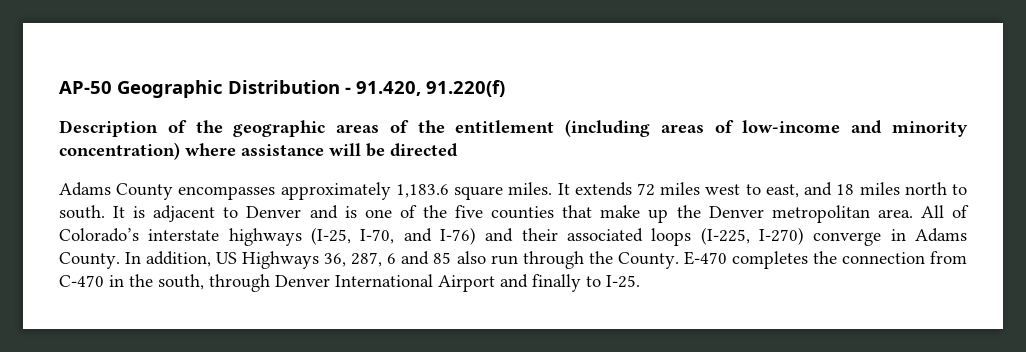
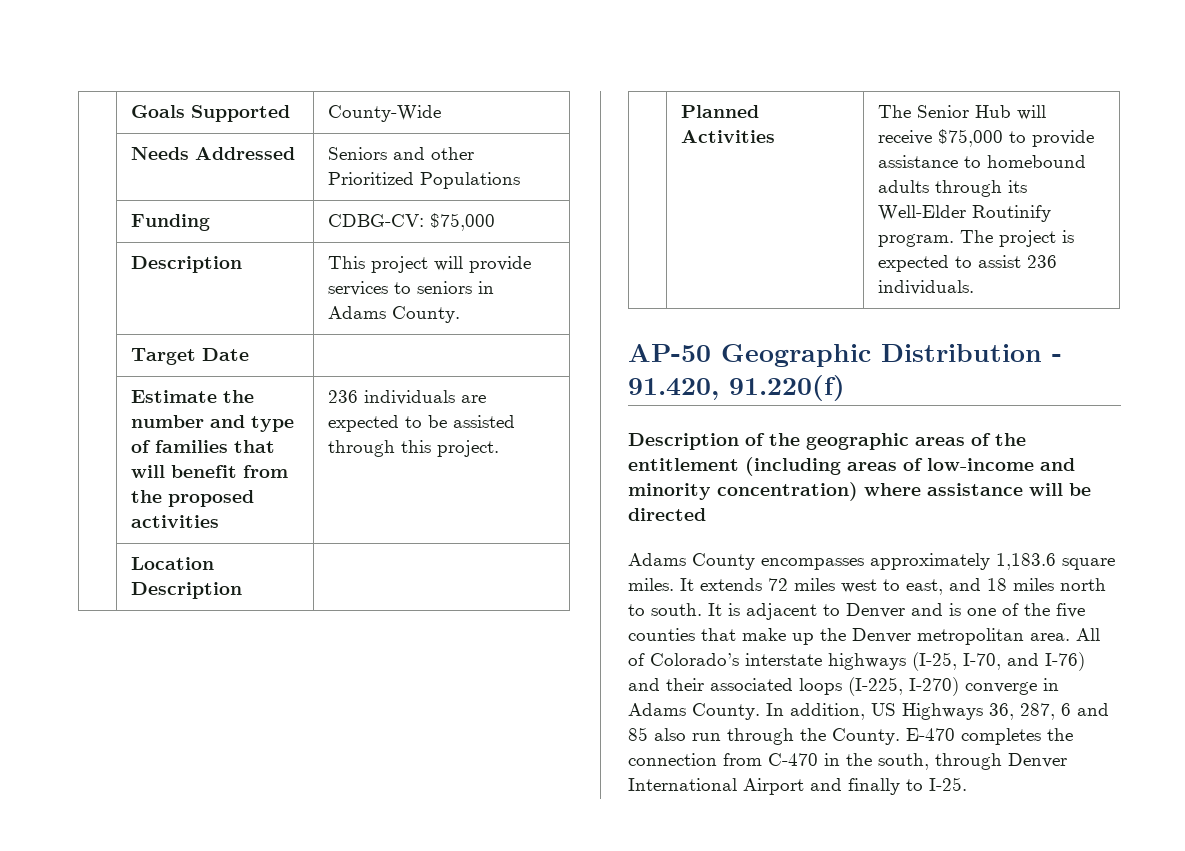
(59, 87) none -> [130,105,290,122] [327,105,441,122] [130,147,295,160] [327,147,474,160] [327,172,520,189] [130,214,210,231] [327,213,495,231] [130,256,242,273] [327,256,531,273] [327,281,494,296] [327,306,460,323] [130,348,249,365] [130,390,254,403] [130,415,294,432] [130,440,275,453] [130,465,288,478] [130,490,254,507] [130,515,219,528] [327,390,486,405] [327,415,515,432] [327,440,499,457] [130,557,214,570] [130,582,242,599] [680,105,759,118] [680,130,775,143] [877,105,1046,120] [877,129,1094,147] [877,155,1086,168] [877,180,1027,197] [877,205,1051,222] [877,230,1074,247] [877,255,1057,272] [877,280,974,295] | Goals Supported | County-Wide // | Needs Addressed | Seniors and other Prioritized Populations // | Funding | CDBG-CV: $75,000 // | Description | This project will provide services to seniors in Adams County. // | Target Date | // | Estimate the number and type of families that will benefit from the proposed activities | 236 individuals are expected to be assisted through this project. // | Location Description | // | Planned Activities | The Senior Hub will receive $75,000 to provide assistance to homebound adults through its Well-Elder Routinify program. The project is expected to assist 236 individuals. //

